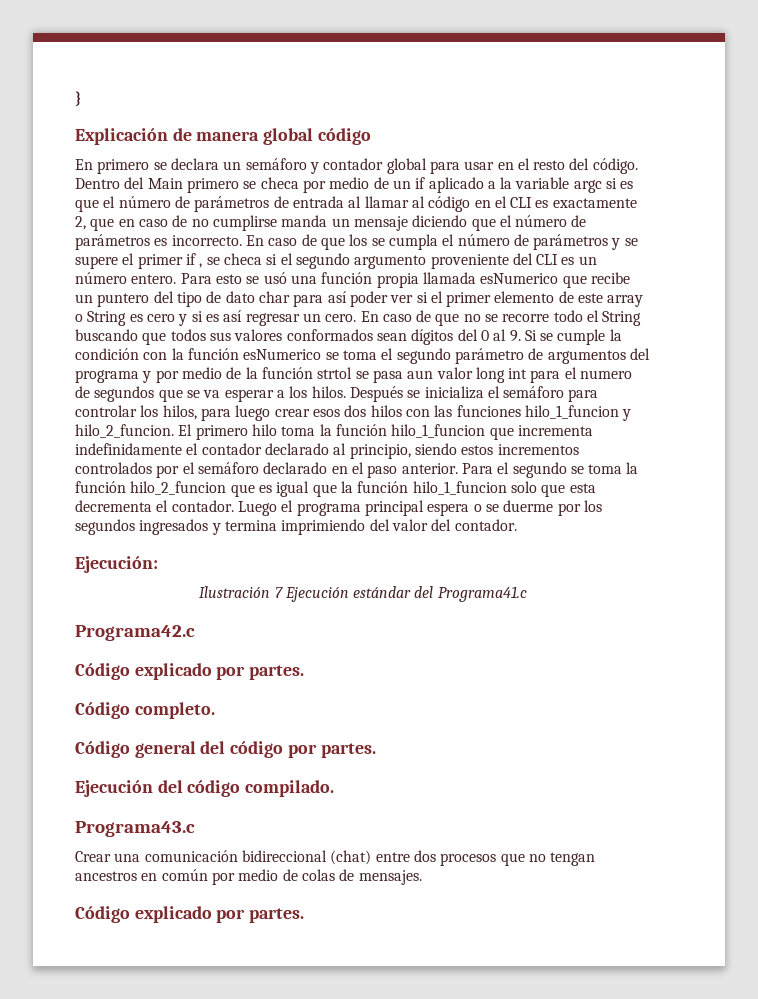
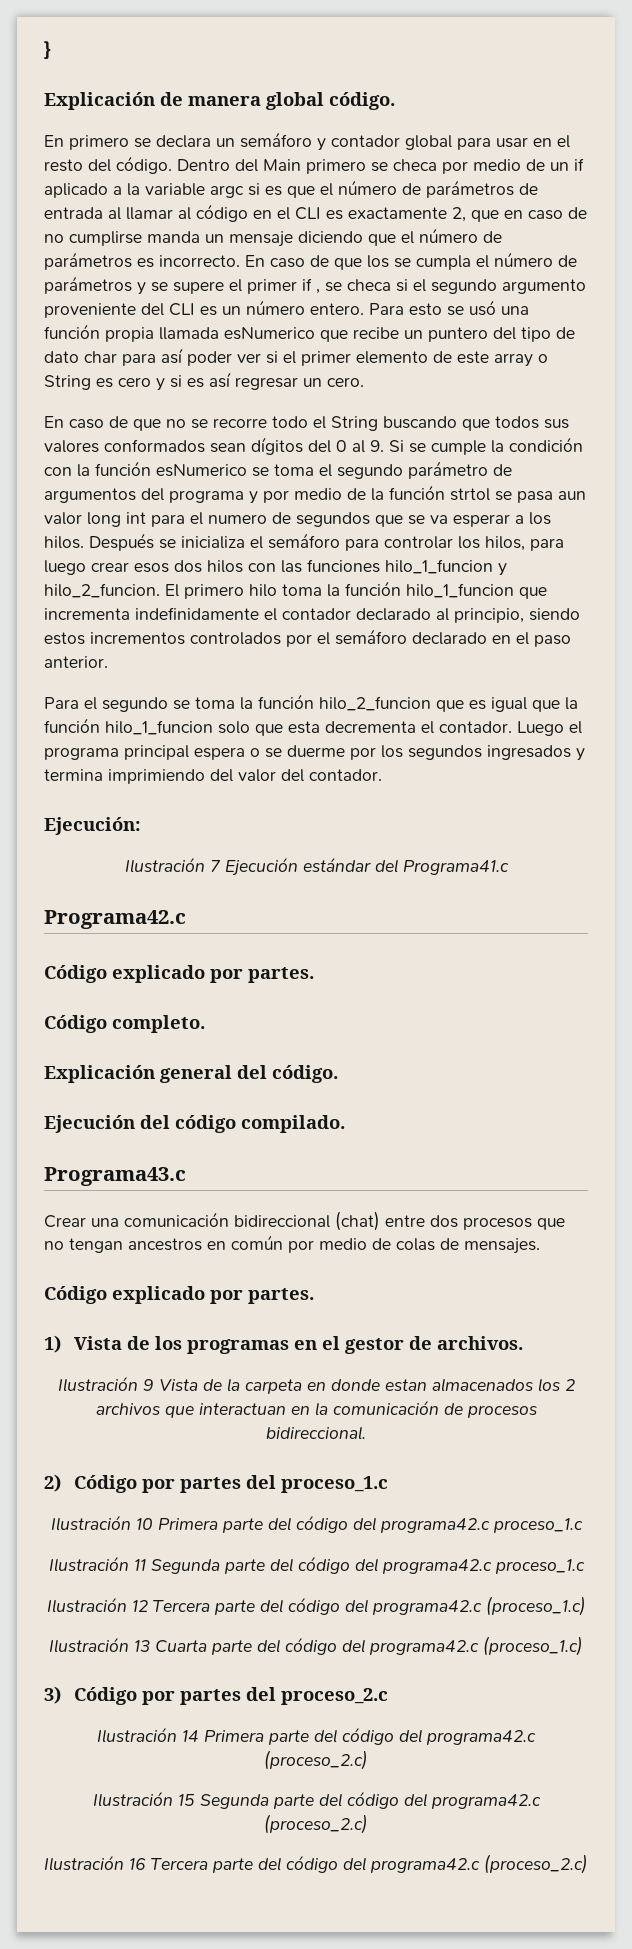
[317,128,371,145] código -> [329,92,395,110] código.
(357, 318) none -> (364, 382) //
(458, 468) none -> (108, 662) //
[75,741,130,758] Código -> [44,1065,155,1083] Explicación
[230,741,376,758] código por partes. -> [272,1065,338,1083] código.
(305, 915) none -> [44,1335,523,1354] [57,1376,575,1394] [95,1400,538,1418] [266,1426,366,1440] [44,1474,388,1493] [50,1515,583,1533] [48,1556,585,1574] [46,1596,586,1616] [49,1636,583,1656] [44,1686,388,1705] [97,1727,536,1745] [264,1750,368,1770] [92,1791,541,1809] [264,1814,368,1834] [44,1854,588,1874] // 1) Vista de los programas en el gestor de archivos. // Ilustración 9 Vista de la carpeta en donde estan almacenados los 2 archivos que interactuan en la comunicación de procesos bidireccional. // 2) Código por partes del proceso_1.c // Ilustración 10 Primera parte del código del programa42.c proceso_1.c // Ilustración 11 Segunda parte del código del programa42.c proceso_1.c // Ilustración 12 Tercera parte del código del programa42.c (proceso_1.c) // Ilustración 13 Cuarta parte del código del programa42.c (proceso_1.c) // 3) Código por partes del proceso_2.c // Ilustración 14 Primera parte del código del programa42.c (proceso_2.c) // Ilustración 15 Segunda parte del código del programa42.c (proceso_2.c) // Ilustración 16 Tercera parte del código del programa42.c (proceso_2.c)

